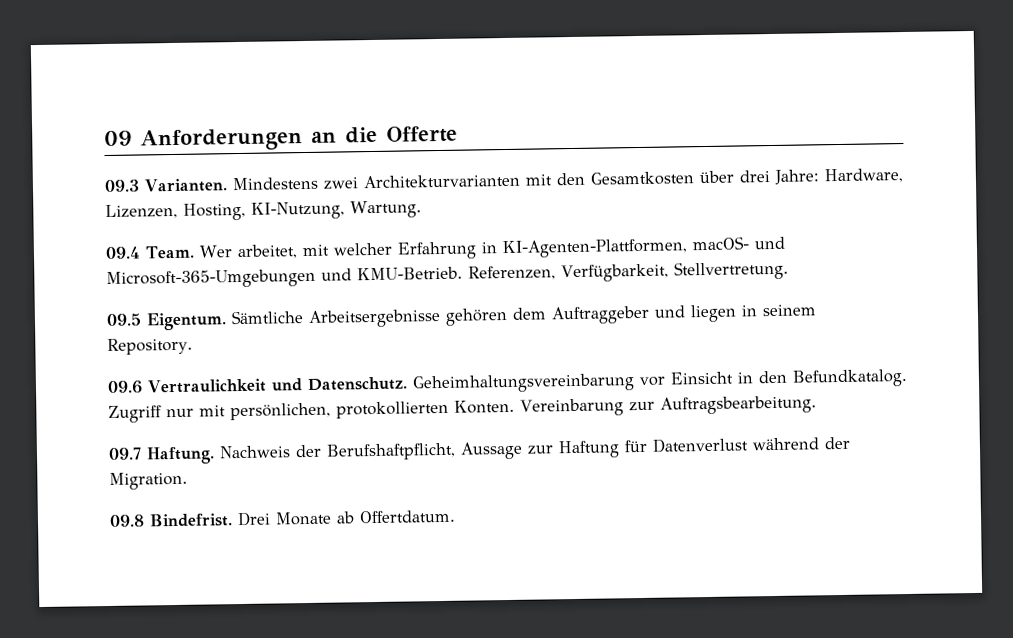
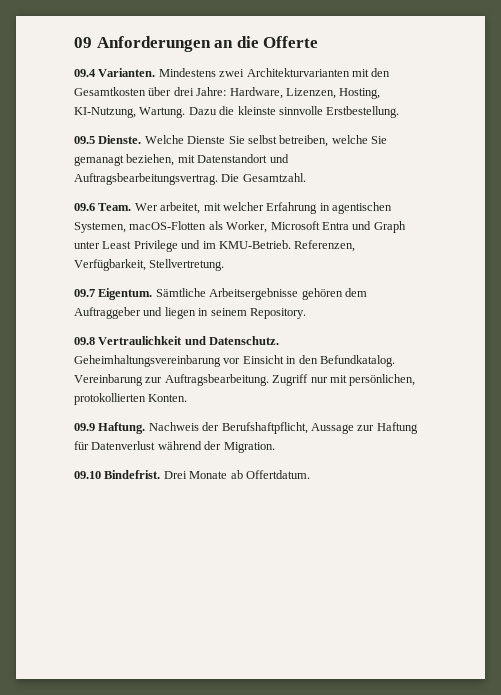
[104,179,140,193] 09.3 -> [74,69,96,77] 09.4
[105,246,141,260] // 09.4 -> [188,106,400,118] [74,135,387,147] [74,154,289,166] [74,173,306,185] [74,203,95,211] Dazu die kleinste sinnvolle Erstbestellung. // 09.5 Dienste. Welche Dienste Sie selbst betreiben, welche Sie gemanagt beziehen, mit Datenstandort und Auftragsbearbeitungsvertrag. Die Gesamtzahl. // 09.6
[501,236,785,259] [106,268,352,290] KI-Agenten-Plattformen, macOS- und Microsoft-365-Umgebungen und -> [332,202,392,214] [74,221,406,233] [74,240,216,252] agentischen Systemen, macOS-Flotten als Worker, Microsoft Entra und Graph unter Least Privilege und im
[106,313,142,326] 09.5 -> [74,289,95,297] 09.7
[107,380,143,394] 09.6 -> [74,337,95,345] 09.8
(908, 378) none -> [74,374,269,386] Vereinbarung zur Auftragsbearbeitung.
[520,395,817,417] [108,447,142,460] Vereinbarung zur Auftragsbearbeitung. // 09.7 -> [74,423,95,431] // 09.9
[109,514,145,527] 09.8 -> [74,471,101,479] 09.10

